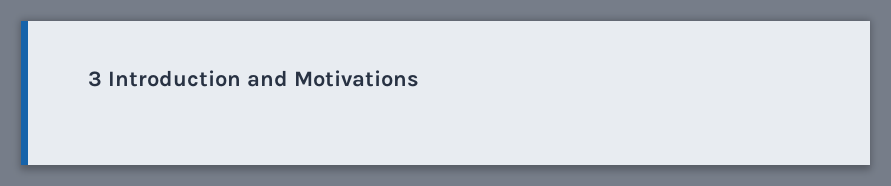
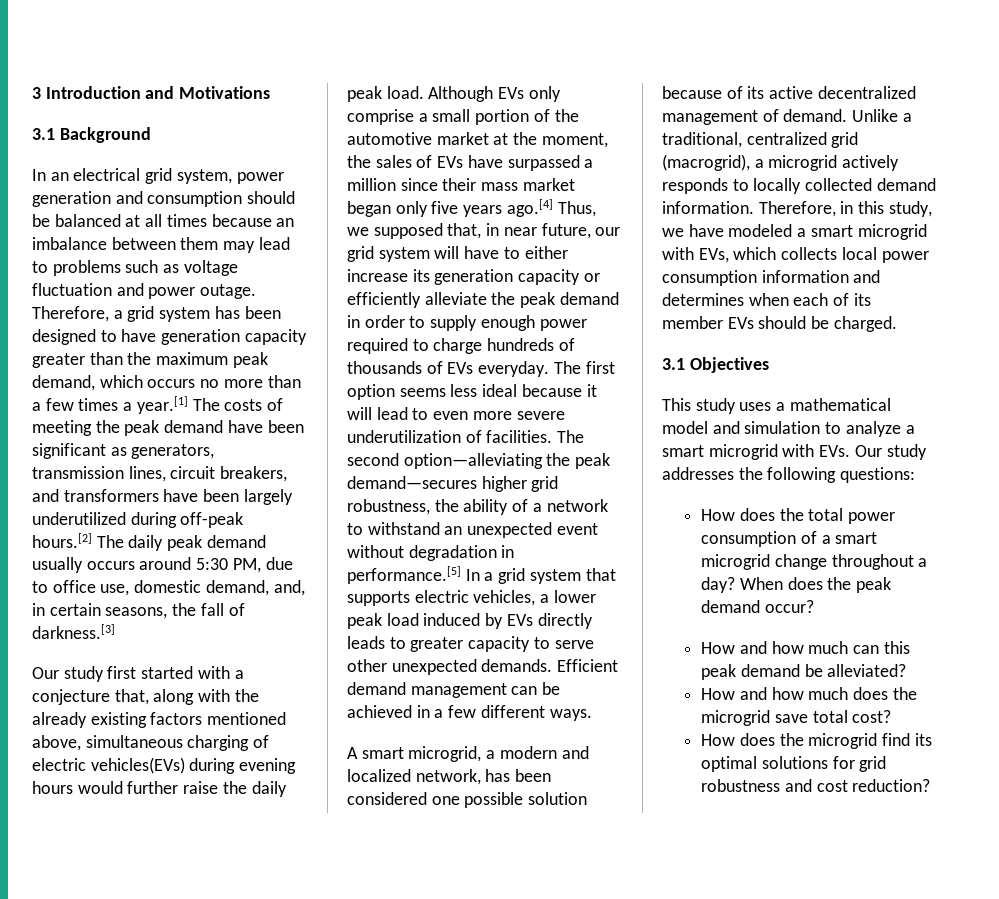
(419, 78) none -> [32,127,151,143] [32,168,284,184] [32,191,296,207] [32,214,295,227] [32,237,290,253] [32,260,238,276] [32,283,257,299] [32,306,281,322] [32,329,307,345] [32,352,268,368] [32,375,301,391] [32,396,284,414] [32,420,304,436] [32,443,215,459] [32,466,288,482] [32,489,293,505] [32,512,244,528] [32,533,266,551] [32,557,293,573] [32,580,305,596] [32,603,245,619] [32,624,115,639] [32,666,244,682] [32,689,259,705] [32,712,287,728] [32,735,270,751] [32,757,297,774] [32,781,287,797] [347,86,561,102] [347,109,579,125] [347,132,608,148] [347,155,594,171] [347,178,575,191] [347,199,596,217] [347,223,621,239] [347,246,568,262] [347,269,600,285] [347,292,619,308] [347,315,587,331] [347,338,575,354] [347,361,615,377] [347,384,597,400] [347,407,565,420] [347,430,585,443] [347,453,611,469] [347,476,559,492] [347,499,608,515] [347,522,598,538] [347,545,515,561] [347,566,616,584] [347,590,596,606] [347,613,593,629] [347,636,594,652] [347,659,619,675] [347,682,561,698] [347,705,592,721] [347,746,589,762] [347,769,552,785] [347,792,588,808] [662,86,916,99] [662,109,912,125] [662,132,859,148] [662,154,900,171] [662,178,936,194] [662,201,932,217] [662,224,927,240] [662,247,929,263] [662,270,881,286] [662,293,871,306] [662,316,897,332] [662,357,769,373] [662,398,891,414] [662,421,915,437] [662,444,927,460] [662,467,916,483] [701,508,896,524] [701,531,878,547] [701,554,928,570] [701,577,892,593] [701,600,814,613] [701,641,910,654] [701,664,907,680] [701,687,917,700] [701,710,892,726] [701,733,932,749] [701,756,887,772] [701,779,931,792] // 3.1 Background // In an electrical grid system, power generation and consumption should be balanced at all times because an imbalance between them may lead to problems such as voltage fluctuation and power outage. Therefore, a grid system has been designed to have generation capacity greater than the maximum peak demand, which occurs no more than a few times a year.[1] The costs of meeting the peak demand have been significant as generators, transmission lines, circuit breakers, and transformers have been largely underutilized during off-peak hours.[2] The daily peak demand usually occurs around 5:30 PM, due to office use, domestic demand, and, in certain seasons, the fall of darkness.[3] // Our study first started with a conjecture that, along with the already existing factors mentioned above, simultaneous charging of electric vehicles(EVs) during evening hours would further raise the daily peak load. Although EVs only comprise a small portion of the automotive market at the moment, the sales of EVs have surpassed a million since their mass market began only five years ago.[4] Thus, we supposed that, in near future, our grid system will have to either increase its generation capacity or efficiently alleviate the peak demand in order to supply enough power required to charge hundreds of thousands of EVs everyday. The first option seems less ideal because it will lead to even more severe underutilization of facilities. The second option—alleviating the peak demand—secures higher grid robustness, the ability of a network to withstand an unexpected event without degradation in performance.[5] In a grid system that supports electric vehicles, a lower peak load induced by EVs directly leads to greater capacity to serve other unexpected demands. Efficient demand management can be achieved in a few different ways. // A smart microgrid, a modern and localized network, has been considered one possible solution because of its active decentralized management of demand. Unlike a traditional, centralized grid (macrogrid), a microgrid actively responds to locally collected demand information. Therefore, in this study, we have modeled a smart microgrid with EVs, which collects local power consumption information and determines when each of its member EVs should be charged. // 3.1 Objectives // This study uses a mathematical model and simulation to analyze a smart microgrid with EVs. Our study addresses the following questions: // How does the total power consumption of a smart microgrid change throughout a day? When does the peak demand occur? // How and how much can this peak demand be alleviated? // How and how much does the microgrid save total cost? // How does the microgrid find its optimal solutions for grid robustness and cost reduction?

